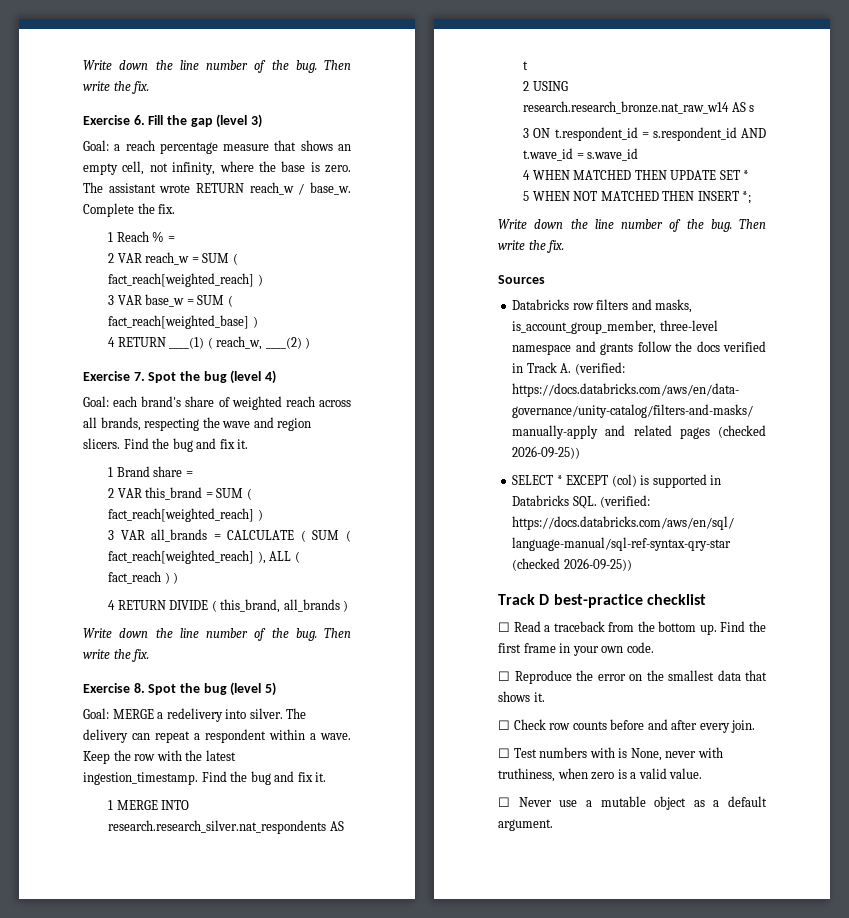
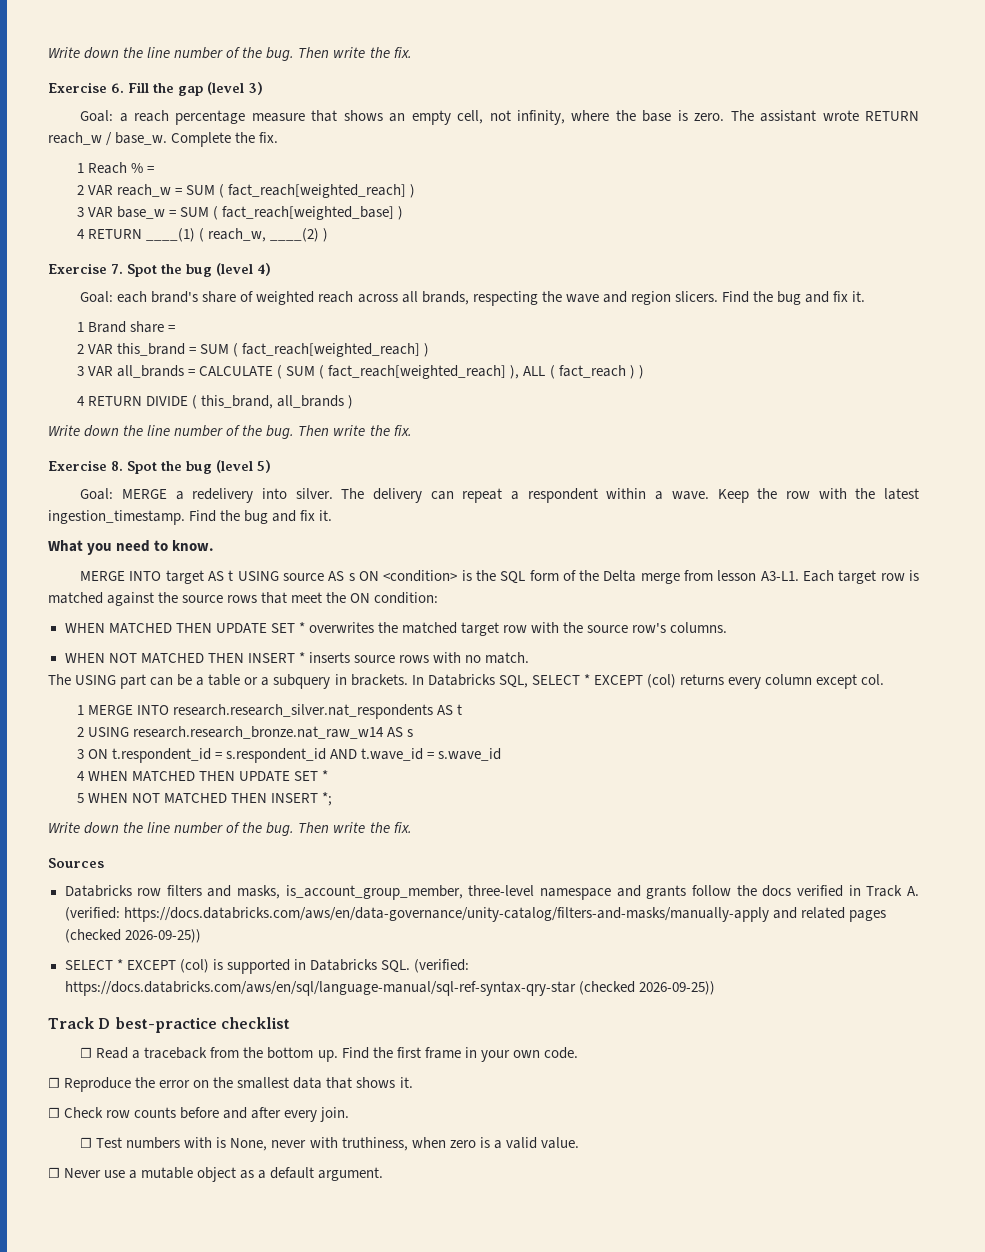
(327, 777) none -> [48,540,215,555] [80,570,919,584] [48,592,439,606] [64,622,728,636] [64,652,530,664] [48,674,885,689] // What you need to know. // MERGE INTO target AS t USING source AS s ON <condition> is the SQL form of the Delta merge from lesson A3-L1. Each target row is matched against the source rows that meet the ON condition: // WHEN MATCHED THEN UPDATE SET * overwrites the matched target row with the source row's columns. // WHEN NOT MATCHED THEN INSERT * inserts source rows with no match. // The USING part can be a table or a subquery in brackets. In Databricks SQL, SELECT * EXCEPT (col) returns every column except col.

